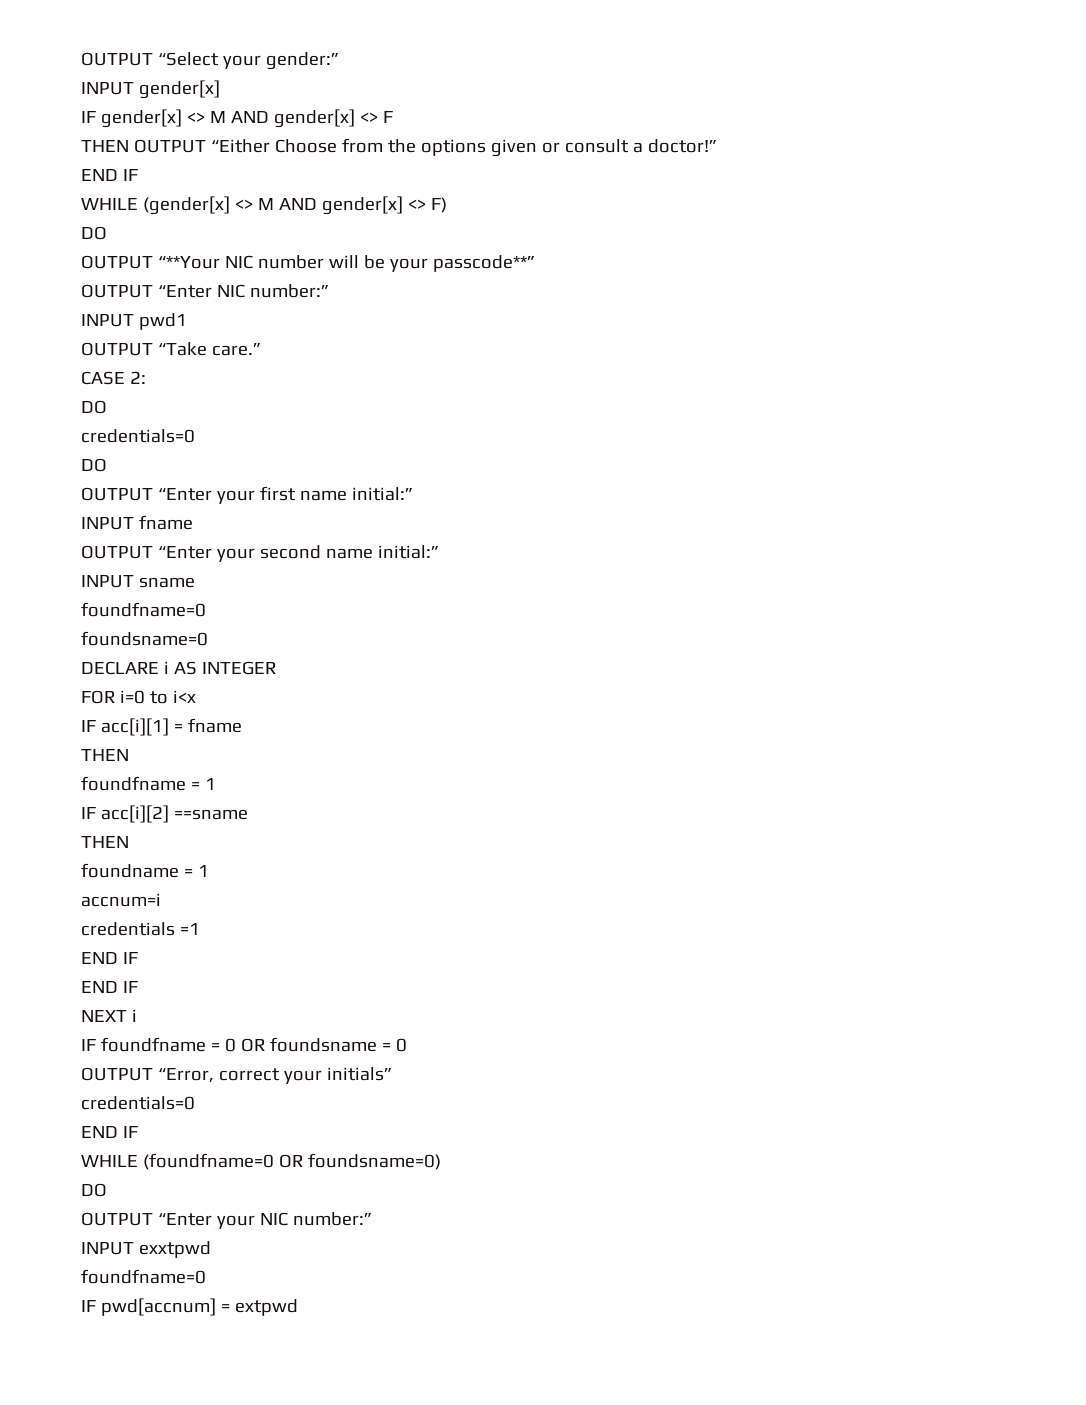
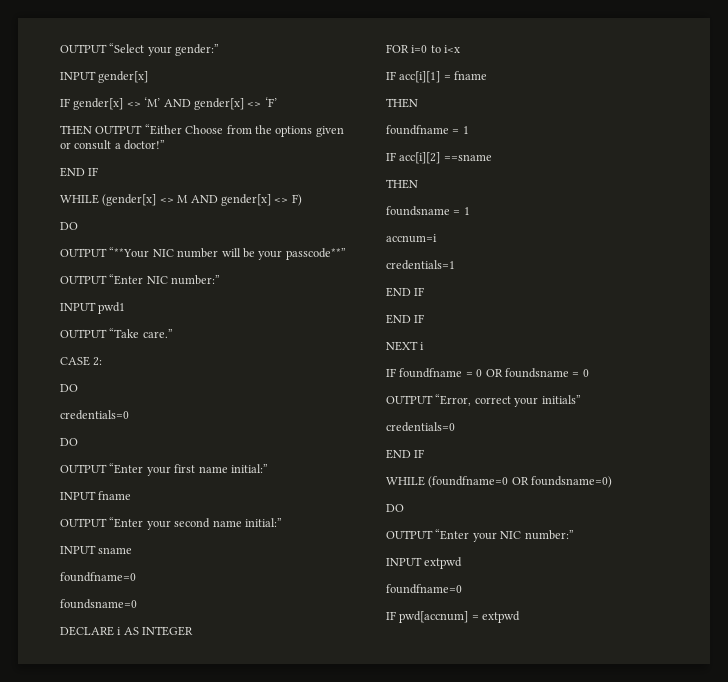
[209,109,393,128] M AND gender[x] <> F -> [144,97,277,110] ‘M’ AND gender[x] <> ‘F’
[81,863,179,878] foundname -> [386,206,450,216] foundsname
[81,922,200,936] credentials =1 -> [386,260,455,270] credentials=1
[138,1241,211,1258] exxtpwd -> [424,557,463,569] extpwd

